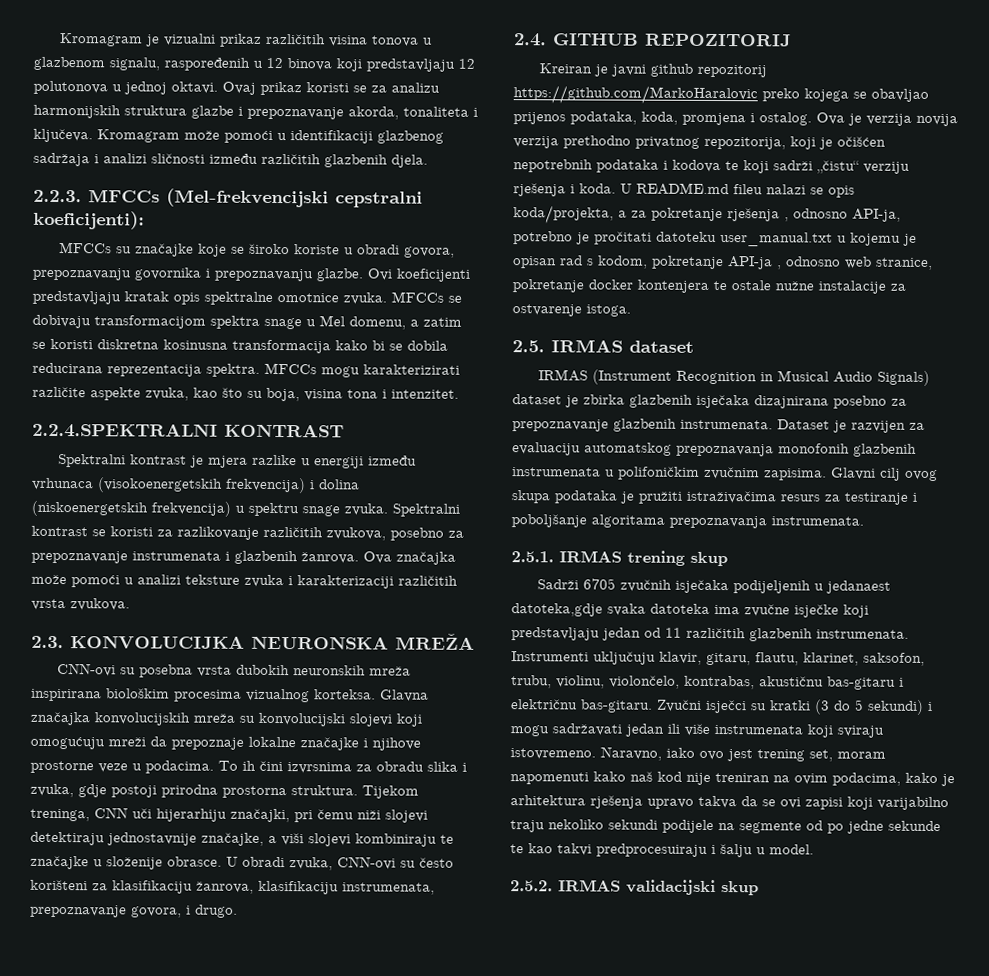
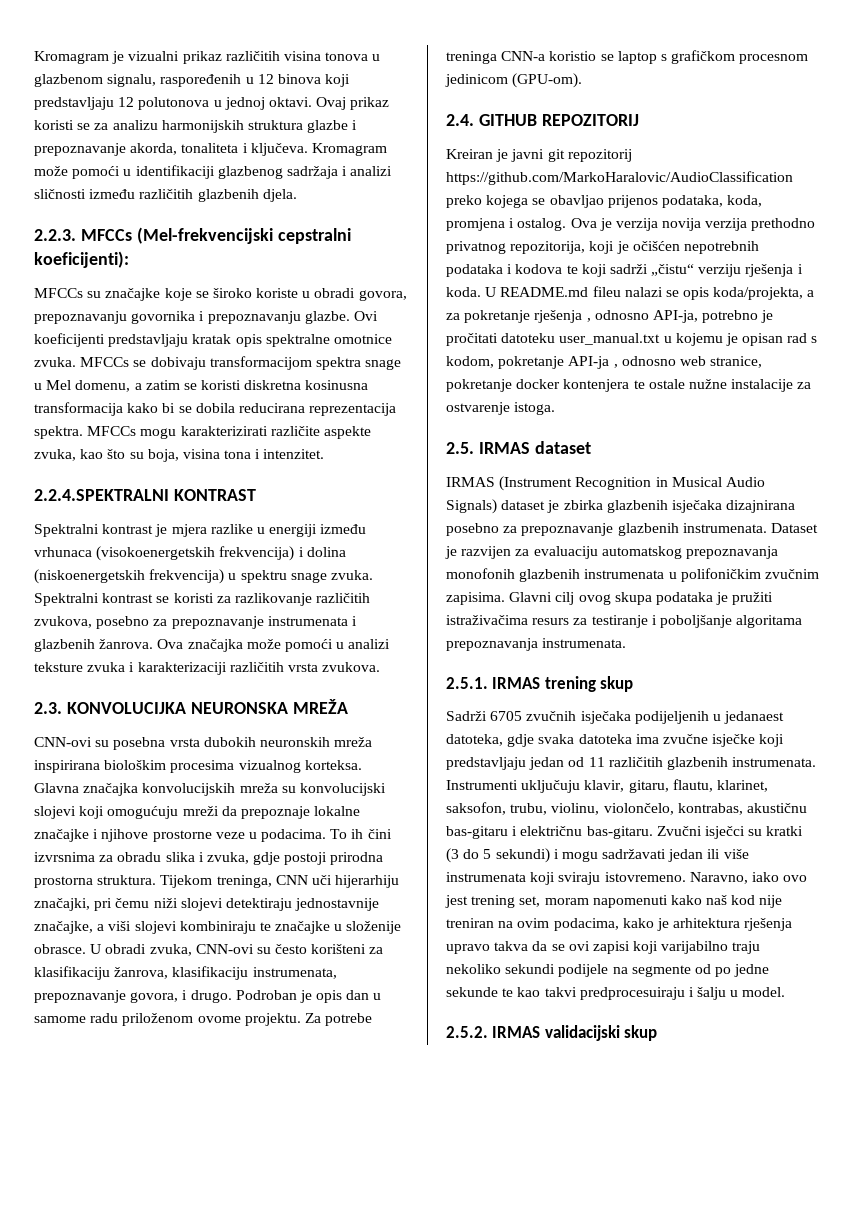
(238, 911) none -> [235,990,382,1003] [34,1013,373,1026] [446,50,809,64] [445,73,583,88] Podroban je opis dan u samome radu priloženom ovome projektu. Za potrebe treninga CNN-a koristio se laptop s grafičkom procesnom jedinicom (GPU-om).
[650,63,768,78] [513,85,758,105] github repozitorij https://github.com/MarkoHaralovic -> [547,149,632,162] [446,171,793,185] git repozitorij https://github.com/MarkoHaralovic/AudioClassification
[511,603,603,617] datoteka,gdje -> [446,734,535,747] datoteka, gdje

